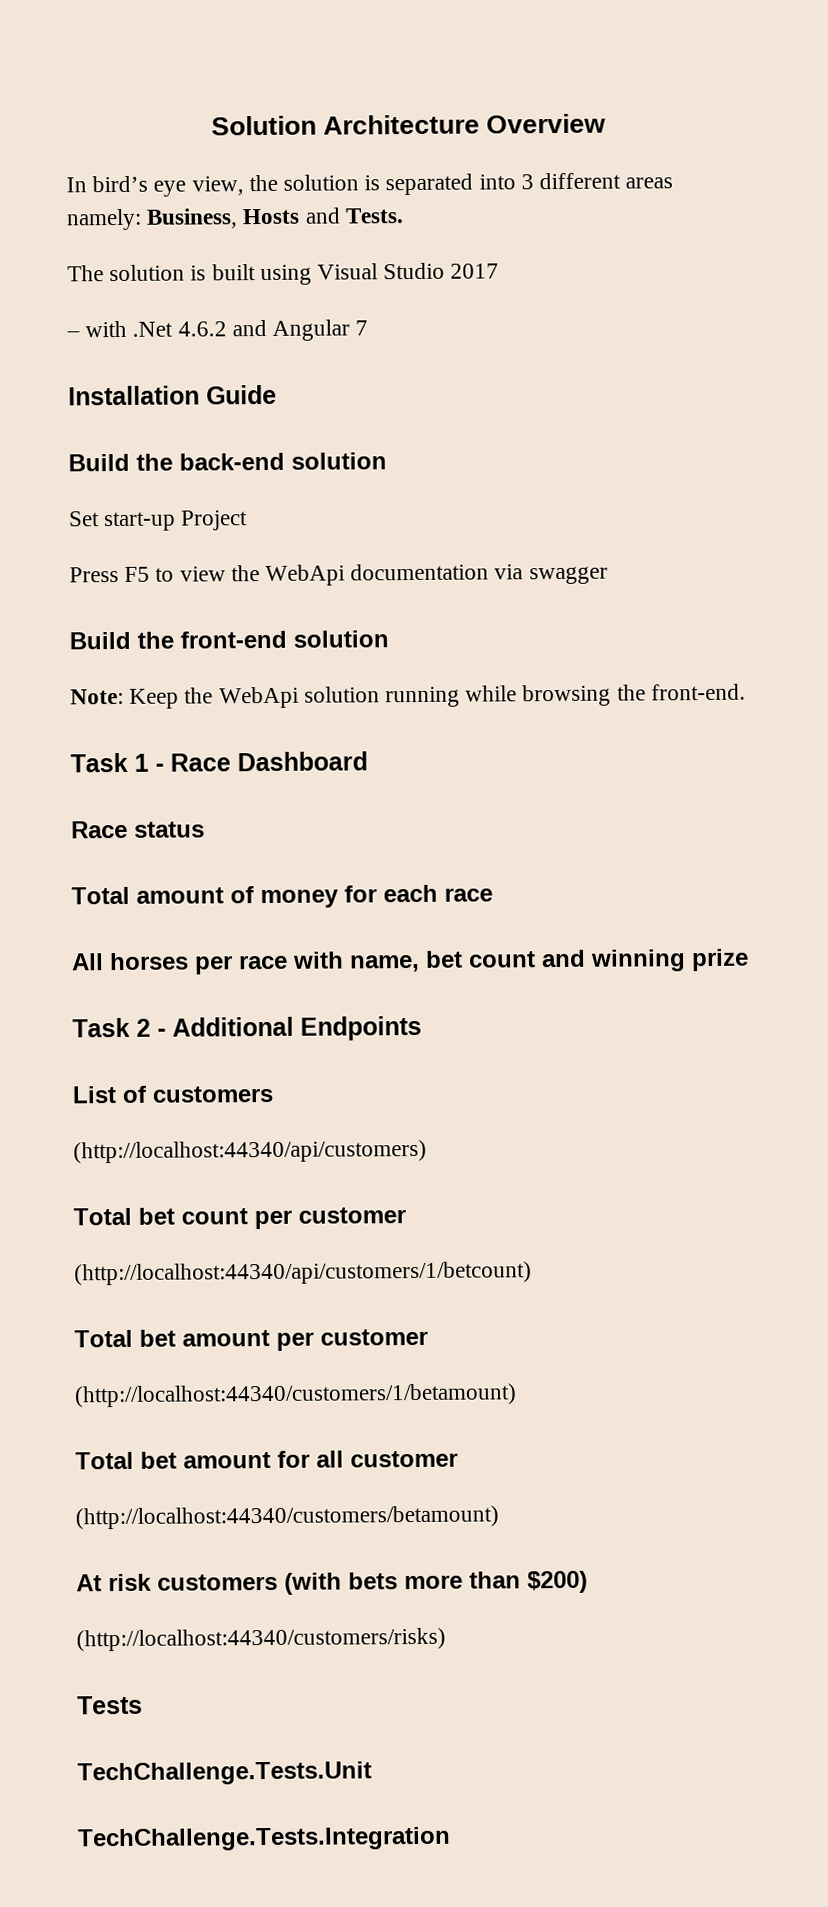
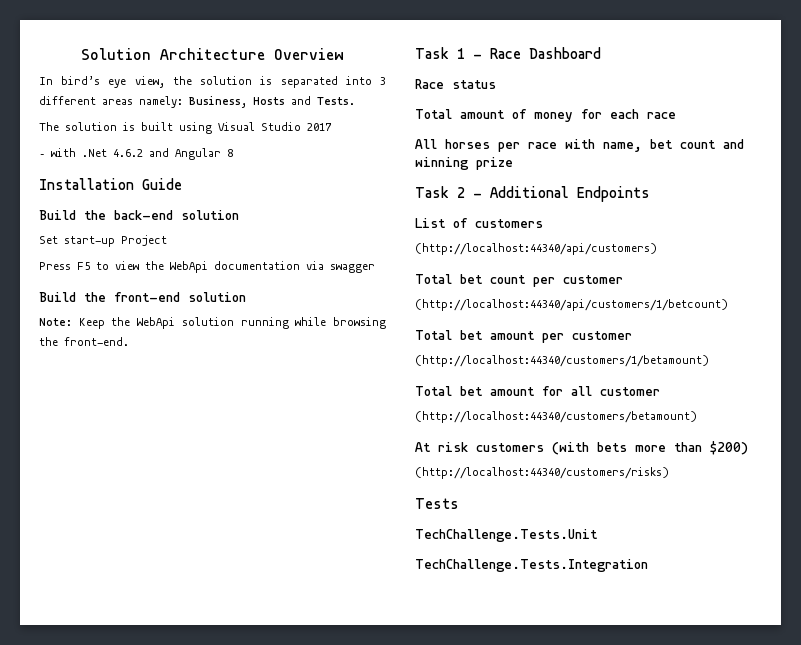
[355,320,369,336] 7 -> [227,149,233,157] 8

